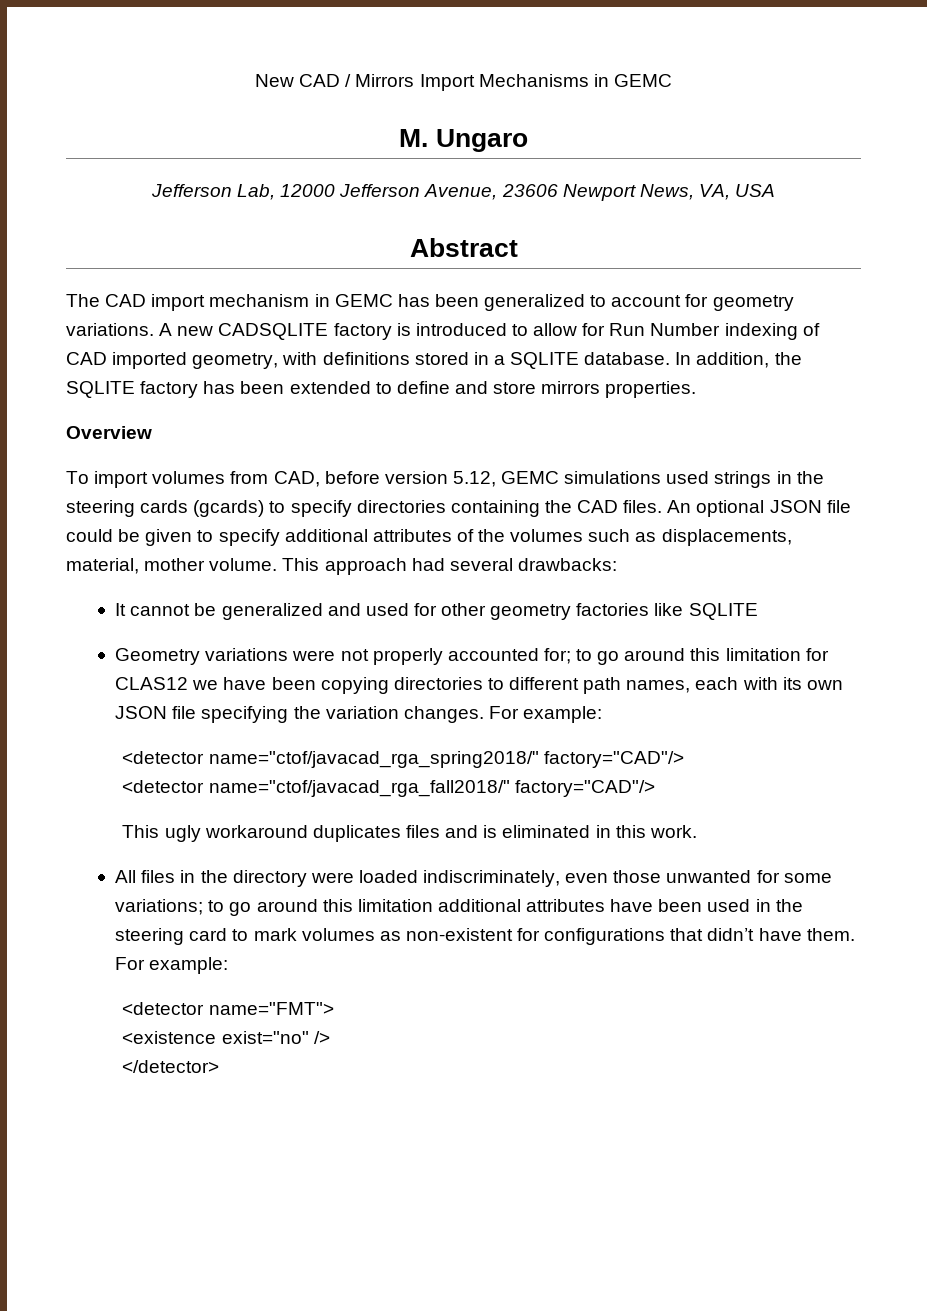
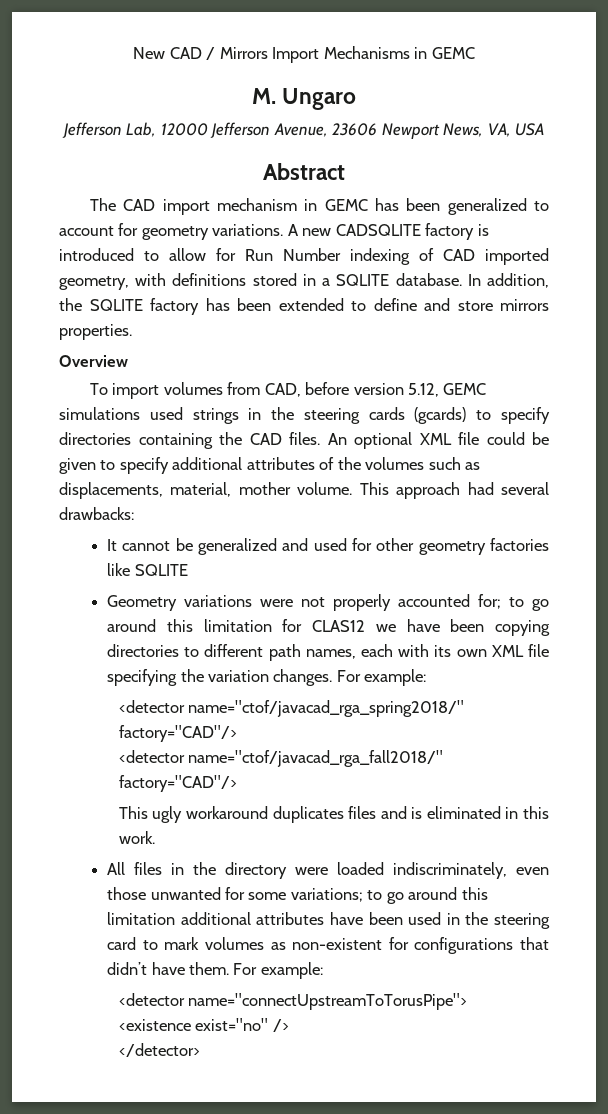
[769,500,822,513] JSON -> [419,433,452,445] XML
[115,706,168,719] JSON -> [491,645,524,657] XML
[208,1002,334,1015] name="FMT"> -> [188,993,468,1010] name="connectUpstreamToTorusPipe">

